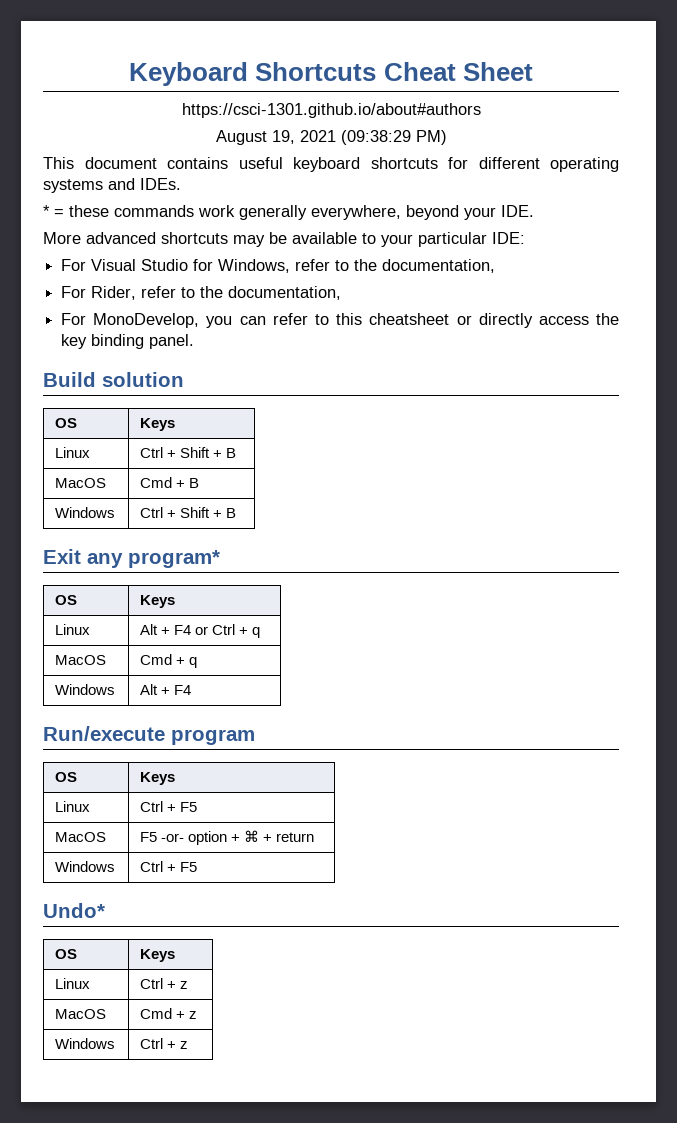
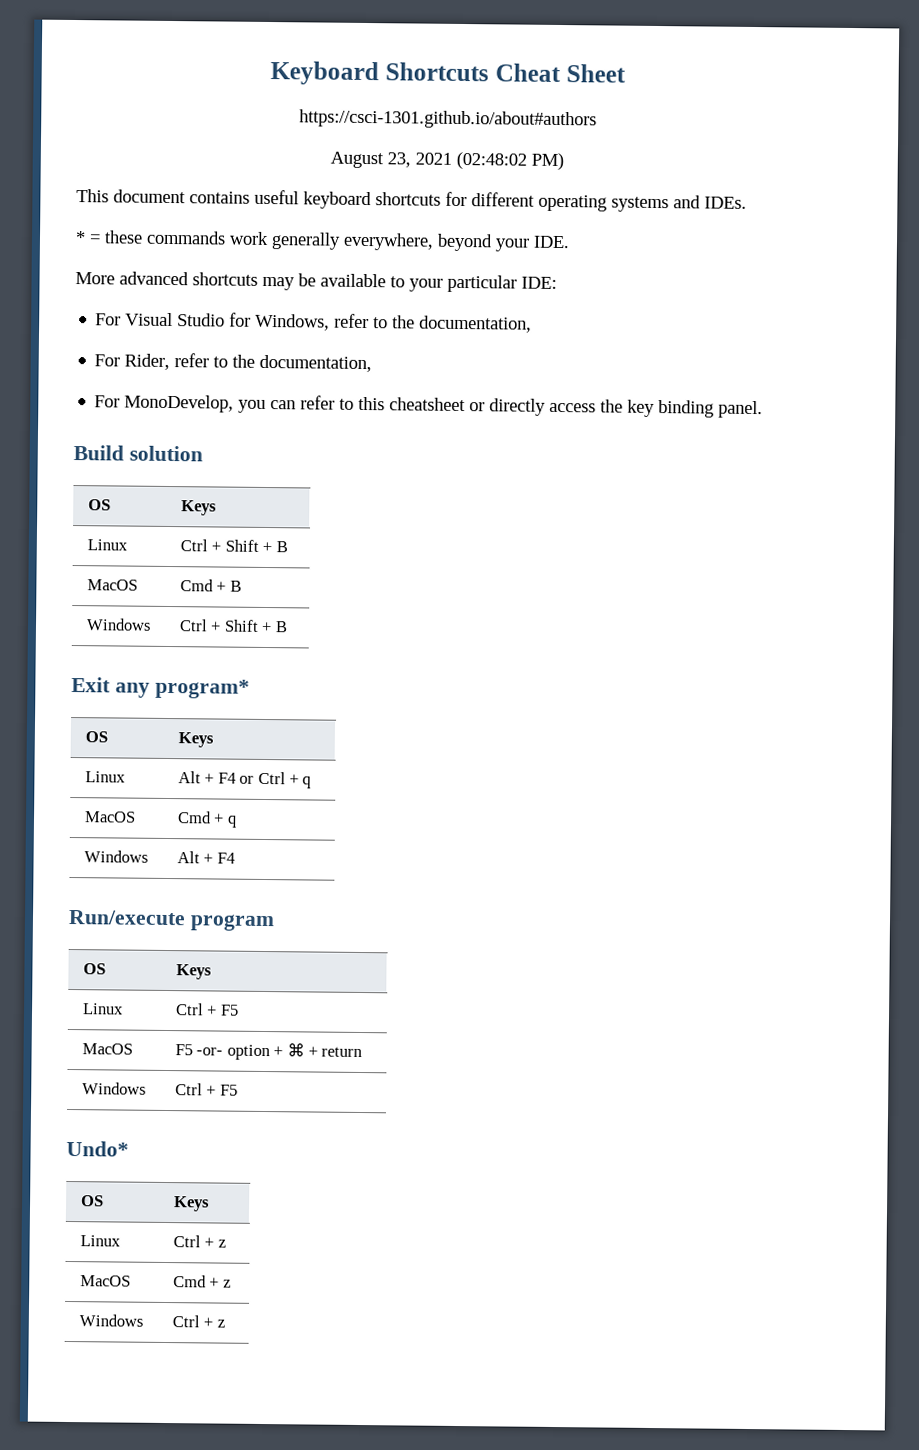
[271,130,411,145] 19, 2021 (09:38:29 -> [386,151,527,170] 23, 2021 (02:48:02

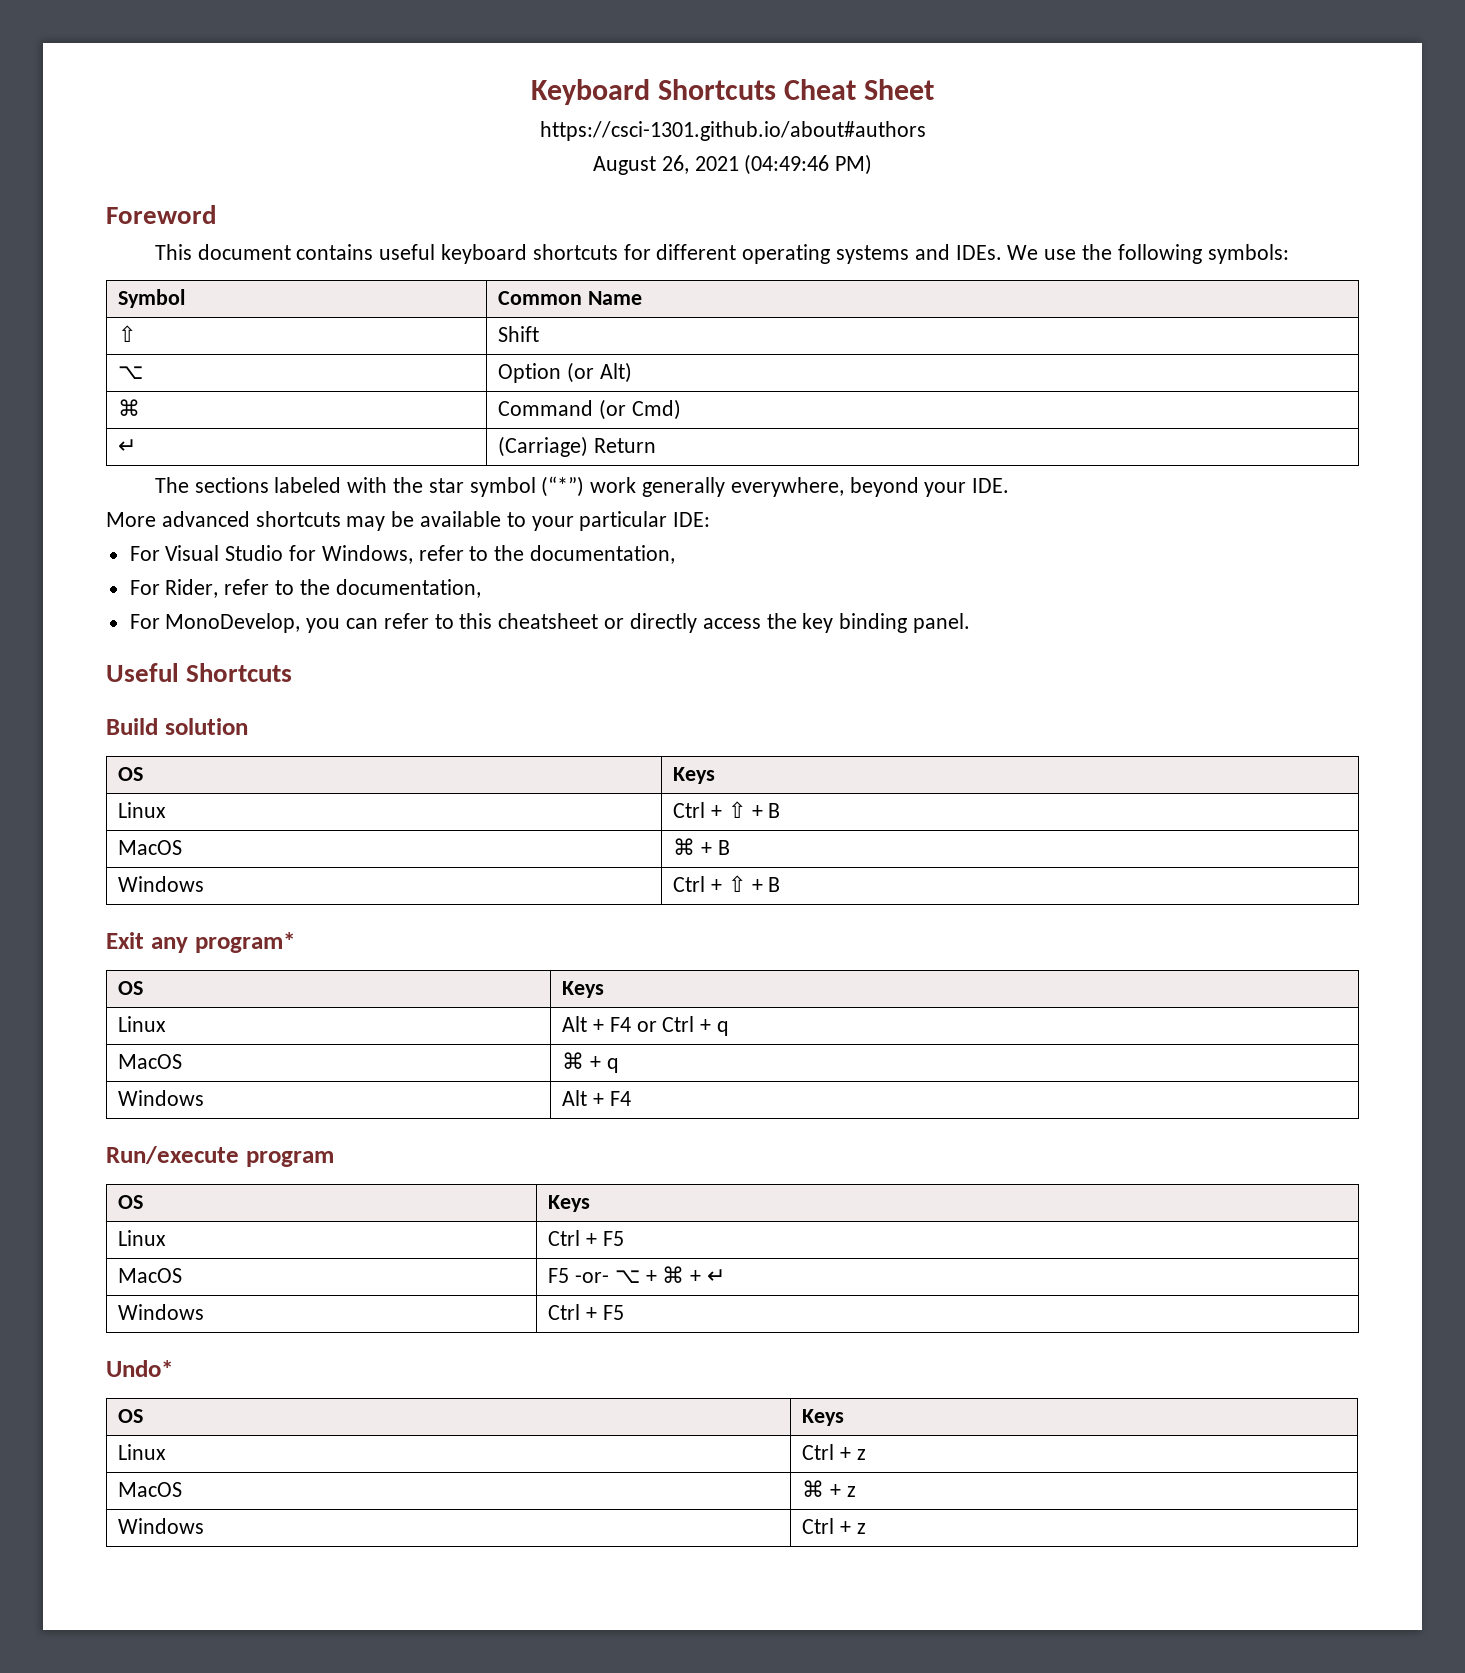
[386,151,527,170] 23, 2021 (02:48:02 -> [661,154,830,175] 26, 2021 (04:49:46
(564, 161) none -> [106,205,216,224] // Foreword
[75,230,226,245] // * = these commands -> [1007,244,1289,264] [118,289,186,308] [498,291,642,305] [118,325,137,342] [498,326,540,342] [118,366,144,379] [498,362,632,383] [118,399,141,416] [498,399,681,420] [118,439,137,453] [498,436,656,457] [154,476,585,497] We use the following symbols: // Symbol | Common Name // ⇧ | Shift // ⌥ | Option (or Alt) // ⌘ | Command (or Cmd) // ↵ | (Carriage) Return // The sections labeled with the star symbol (“*”)
(764, 409) none -> [106,663,293,682] // Useful Shortcuts
[224,539,259,552] Shift -> [727,801,746,818] ⇧
[179,579,214,592] Cmd -> [673,838,696,855] ⌘
[223,619,259,632] Shift -> [727,875,746,892] ⇧
[176,811,212,824] Cmd -> [562,1052,585,1069] ⌘
[226,1044,270,1061] option -> [614,1270,640,1283] ⌥
[321,1046,363,1058] return -> [706,1269,725,1283] ↵
[172,1275,207,1288] Cmd -> [802,1480,825,1497] ⌘

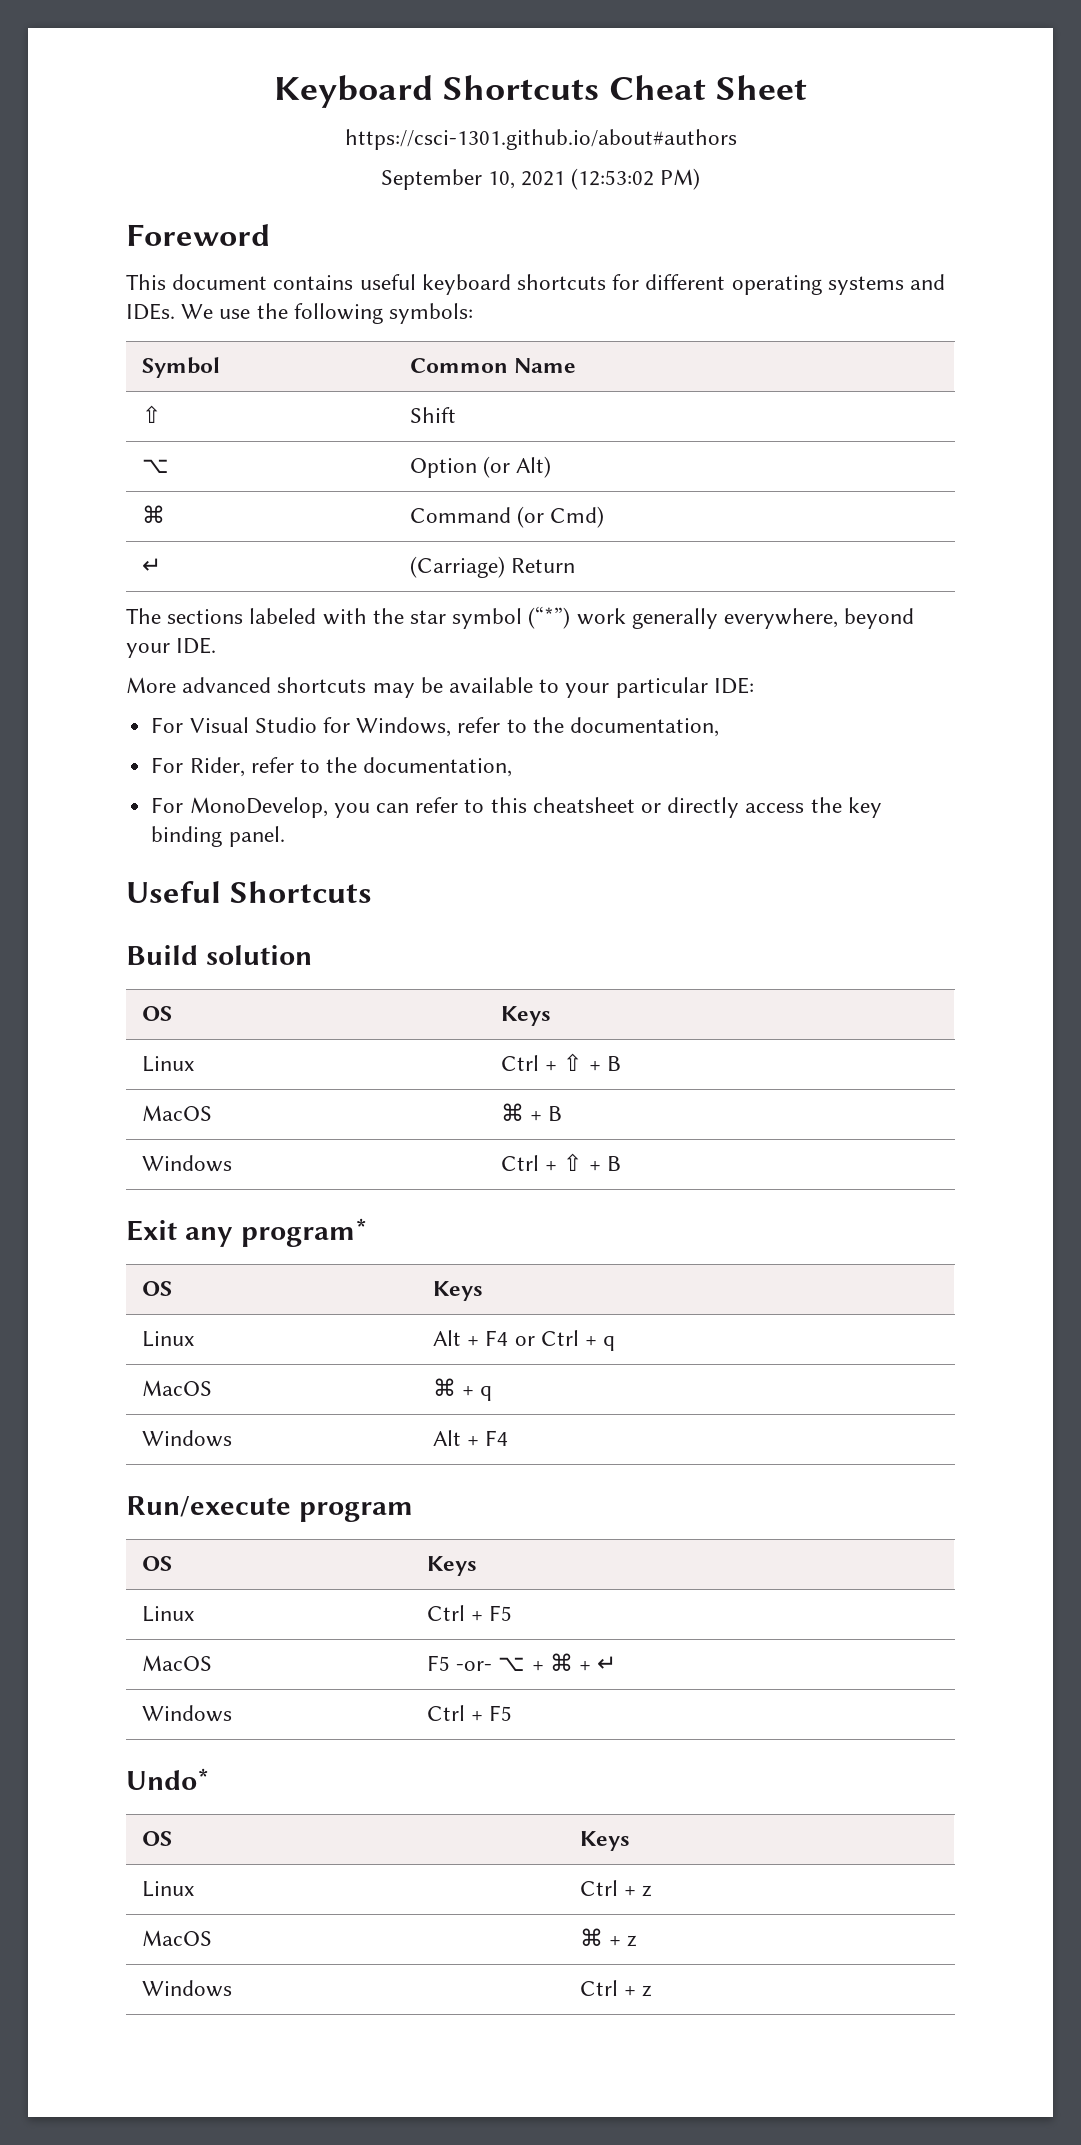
[592,154,830,175] August 26, 2021 (04:49:46 -> [380,168,655,190] September 10, 2021 (12:53:02

